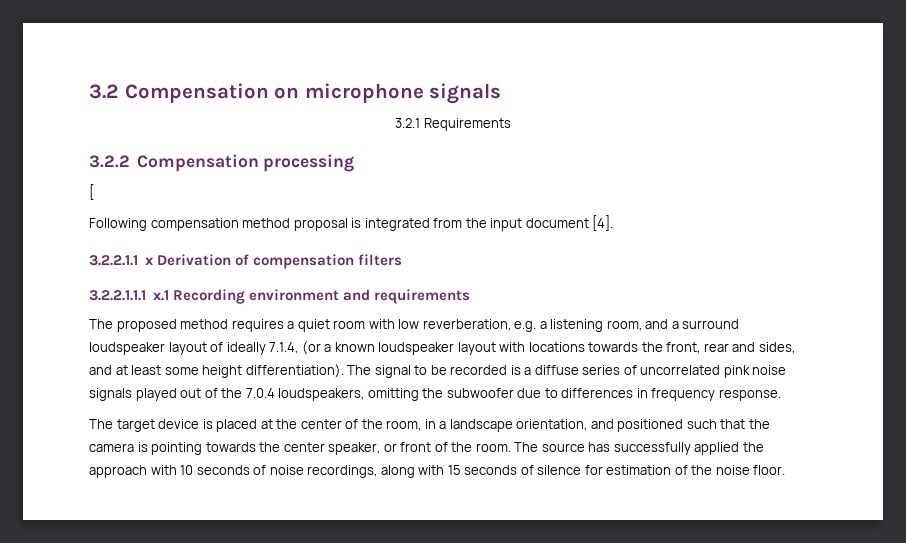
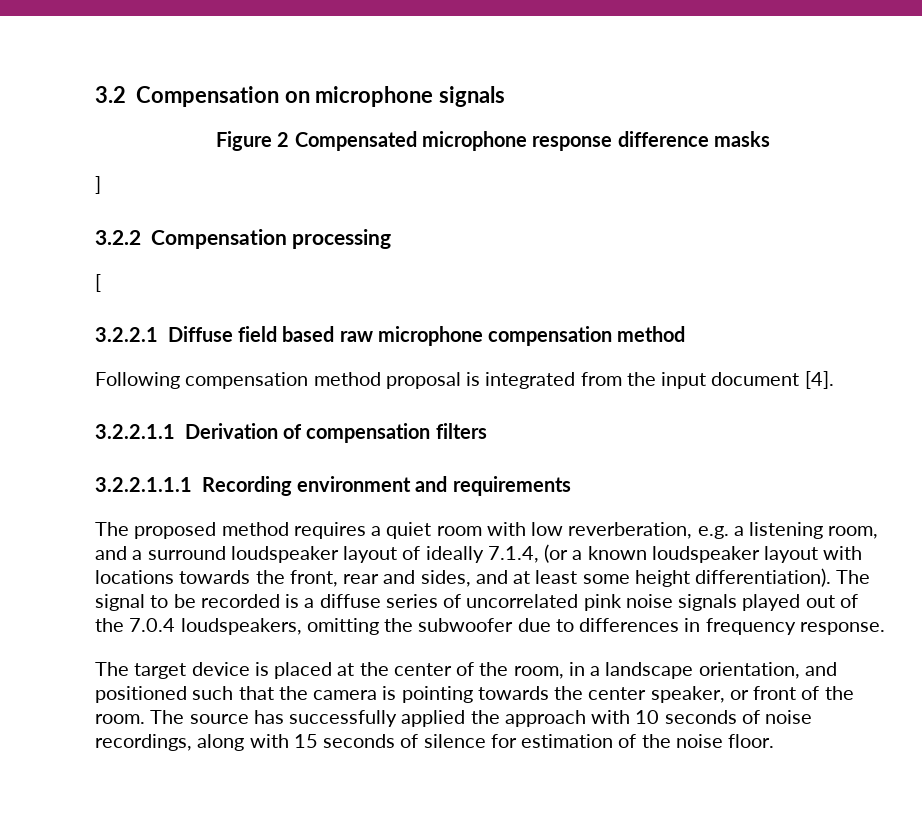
[395,118,511,131] [89,154,355,172] [89,184,94,200] 3.2.1 Requirements // 3.2.2 Compensation processing // [ -> [216,131,770,151] [95,176,101,194] [95,229,392,249] [95,274,101,292] [95,326,686,346] Figure 2 Compensated microphone response difference masks // ] // 3.2.2 Compensation processing // [ // 3.2.2.1 Diffuse field based raw microphone compensation method
[144,257,154,265] x -> (175, 431) none
[152,290,169,301] x.1 -> (192, 484) none

